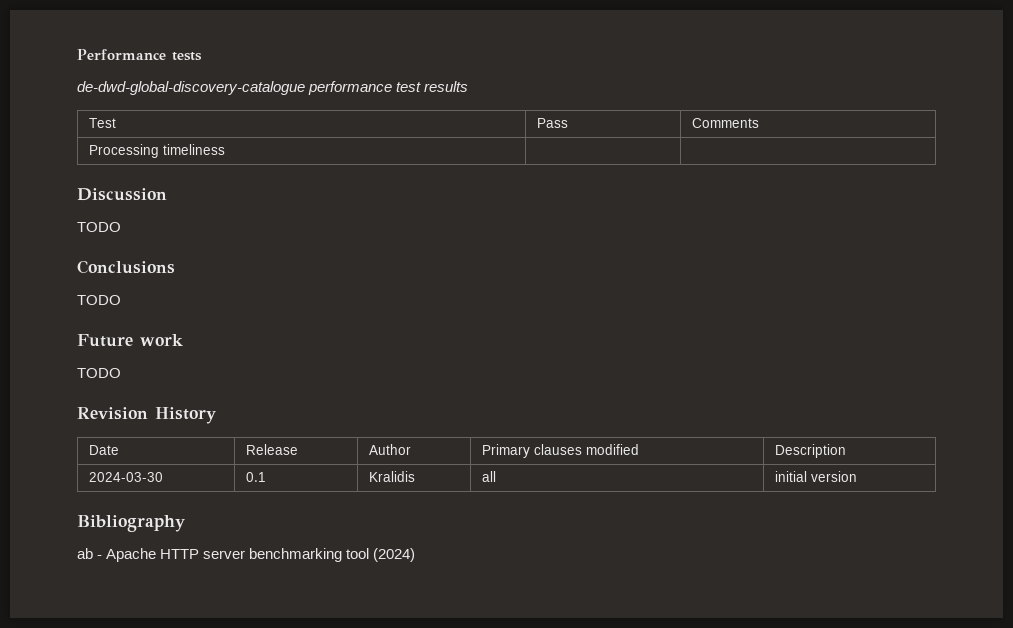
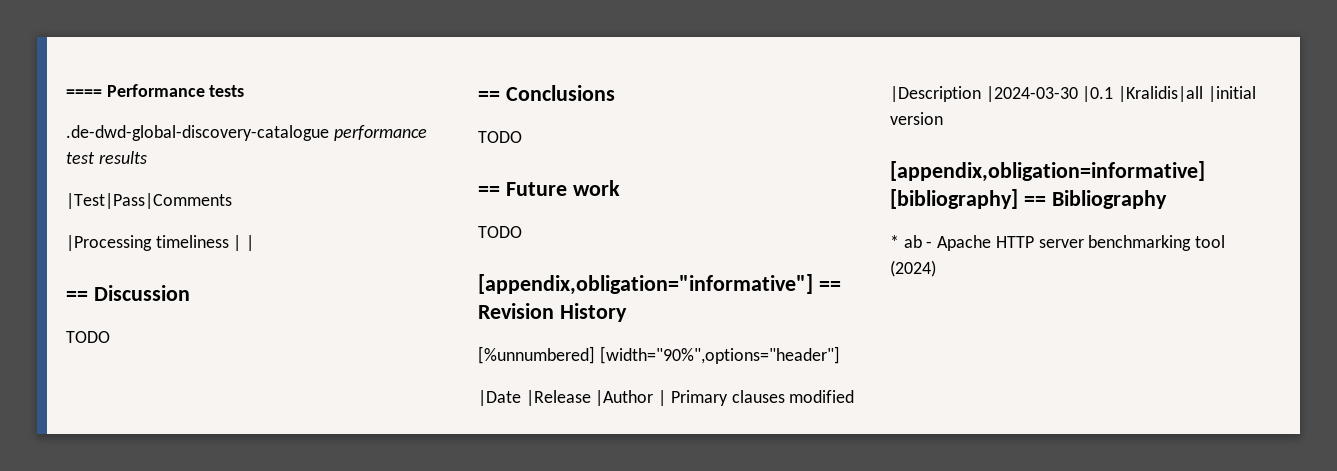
(77, 54) none -> [66,89,102,97] ====
[77,81,305,95] de-dwd-global-discovery-catalogue -> [66,125,329,141] .de-dwd-global-discovery-catalogue
[88,118,116,128] [536,118,568,128] [691,118,759,128] [88,144,225,158] // Test | Pass | Comments // Processing timeliness | | // -> [66,193,232,209] [66,235,255,251] [66,291,88,301] // |Test|Pass|Comments // |Processing timeliness | | // ==
(121, 227) none -> [478,91,500,101] ==
(121, 300) none -> [478,186,500,196] ==
(121, 373) none -> [478,274,841,295] [appendix,obligation="informative"] ==
[88,445,119,455] [245,444,298,455] [368,444,411,455] [481,444,639,458] [774,444,846,458] [88,472,163,482] [245,472,266,482] [368,471,415,482] [481,471,496,482] [774,471,857,482] // Date | Release | Author | Primary clauses modified | Description // 2024-03-30 | 0.1 | Kralidis | all | initial version // -> [478,346,840,364] [478,390,855,406] [890,86,1256,102] [890,112,943,125] [890,161,1205,182] [890,189,1046,209] // [%unnumbered] [width="90%",options="header"] // |Date |Release |Author | Primary clauses modified |Description |2024-03-30 |0.1 |Kralidis|all |initial version // [appendix,obligation=informative] [bibliography] ==
(185, 523) none -> [890,235,899,248] *

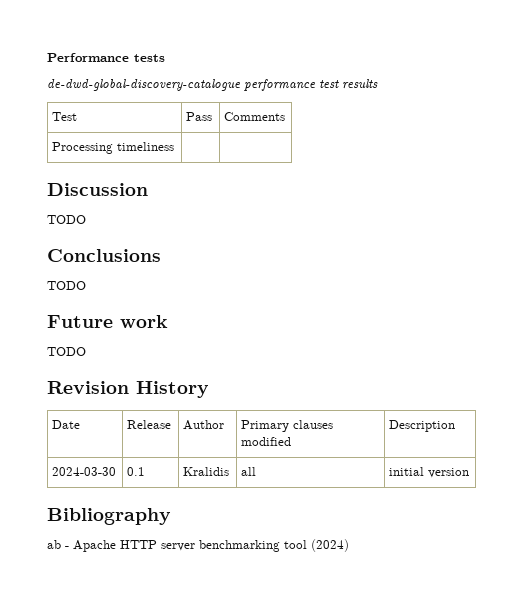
[66,89,102,97] ==== -> (47, 57) none
[66,125,329,141] .de-dwd-global-discovery-catalogue -> [47,79,241,91] de-dwd-global-discovery-catalogue
[66,193,232,209] [66,235,255,251] [66,291,88,301] // |Test|Pass|Comments // |Processing timeliness | | // == -> [52,112,78,121] [186,112,213,121] [224,112,286,121] [52,142,175,154] // Test | Pass | Comments // Processing timeliness | | //
[478,91,500,101] == -> (86, 219) none
[478,186,500,196] == -> (86, 285) none
[478,274,841,295] [appendix,obligation="informative"] == -> (86, 351) none
[478,346,840,364] [478,390,855,406] [890,86,1256,102] [890,112,943,125] [890,161,1205,182] [890,189,1046,209] // [%unnumbered] [width="90%",options="header"] // |Date |Release |Author | Primary clauses modified |Description |2024-03-30 |0.1 |Kralidis|all |initial version // [appendix,obligation=informative] [bibliography] == -> [52,420,81,429] [127,420,172,429] [183,420,225,430] [241,420,334,432] [241,437,292,446] [389,420,456,432] [52,467,117,476] [127,467,146,476] [183,467,230,476] [241,467,257,476] [389,467,470,478] // Date | Release | Author | Primary clauses modified | Description // 2024-03-30 | 0.1 | Kralidis | all | initial version //
[890,235,899,248] * -> (171, 516) none

